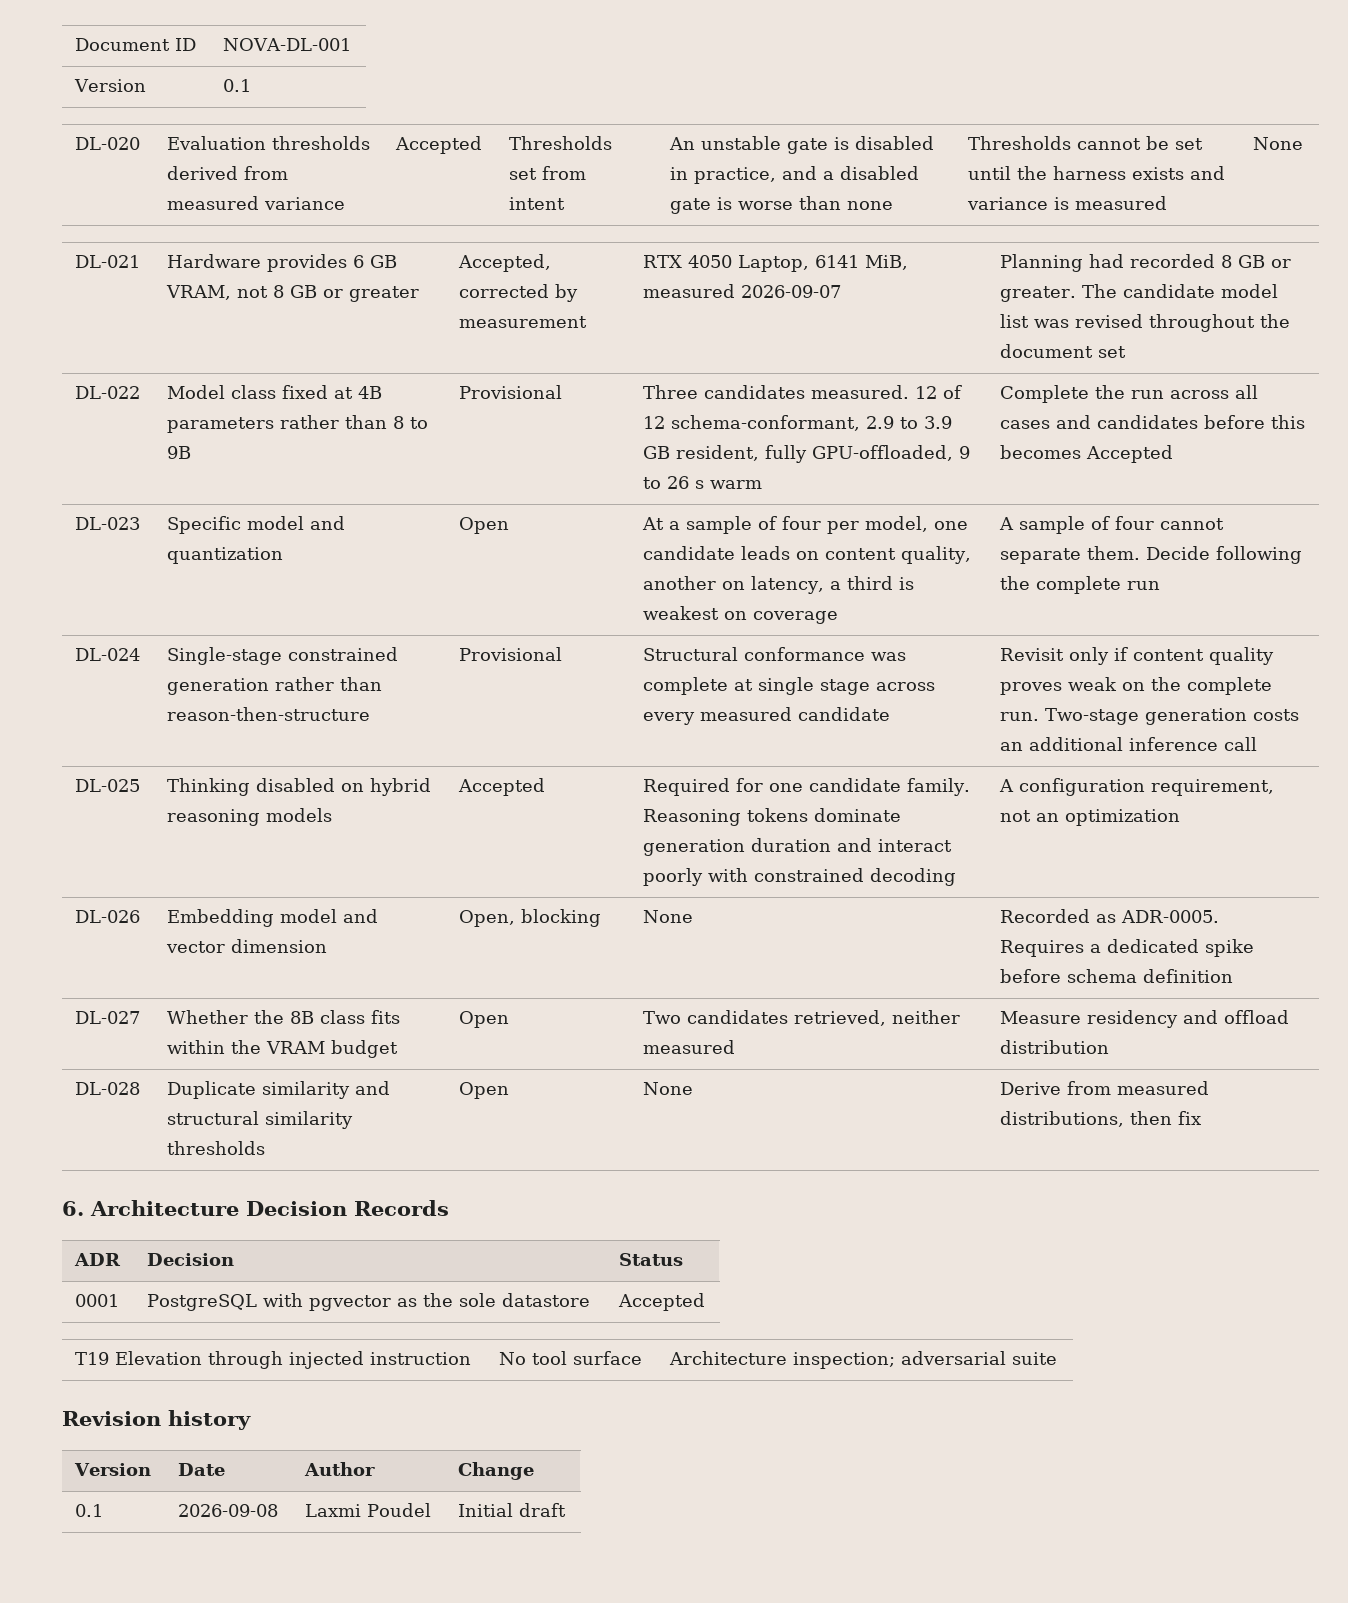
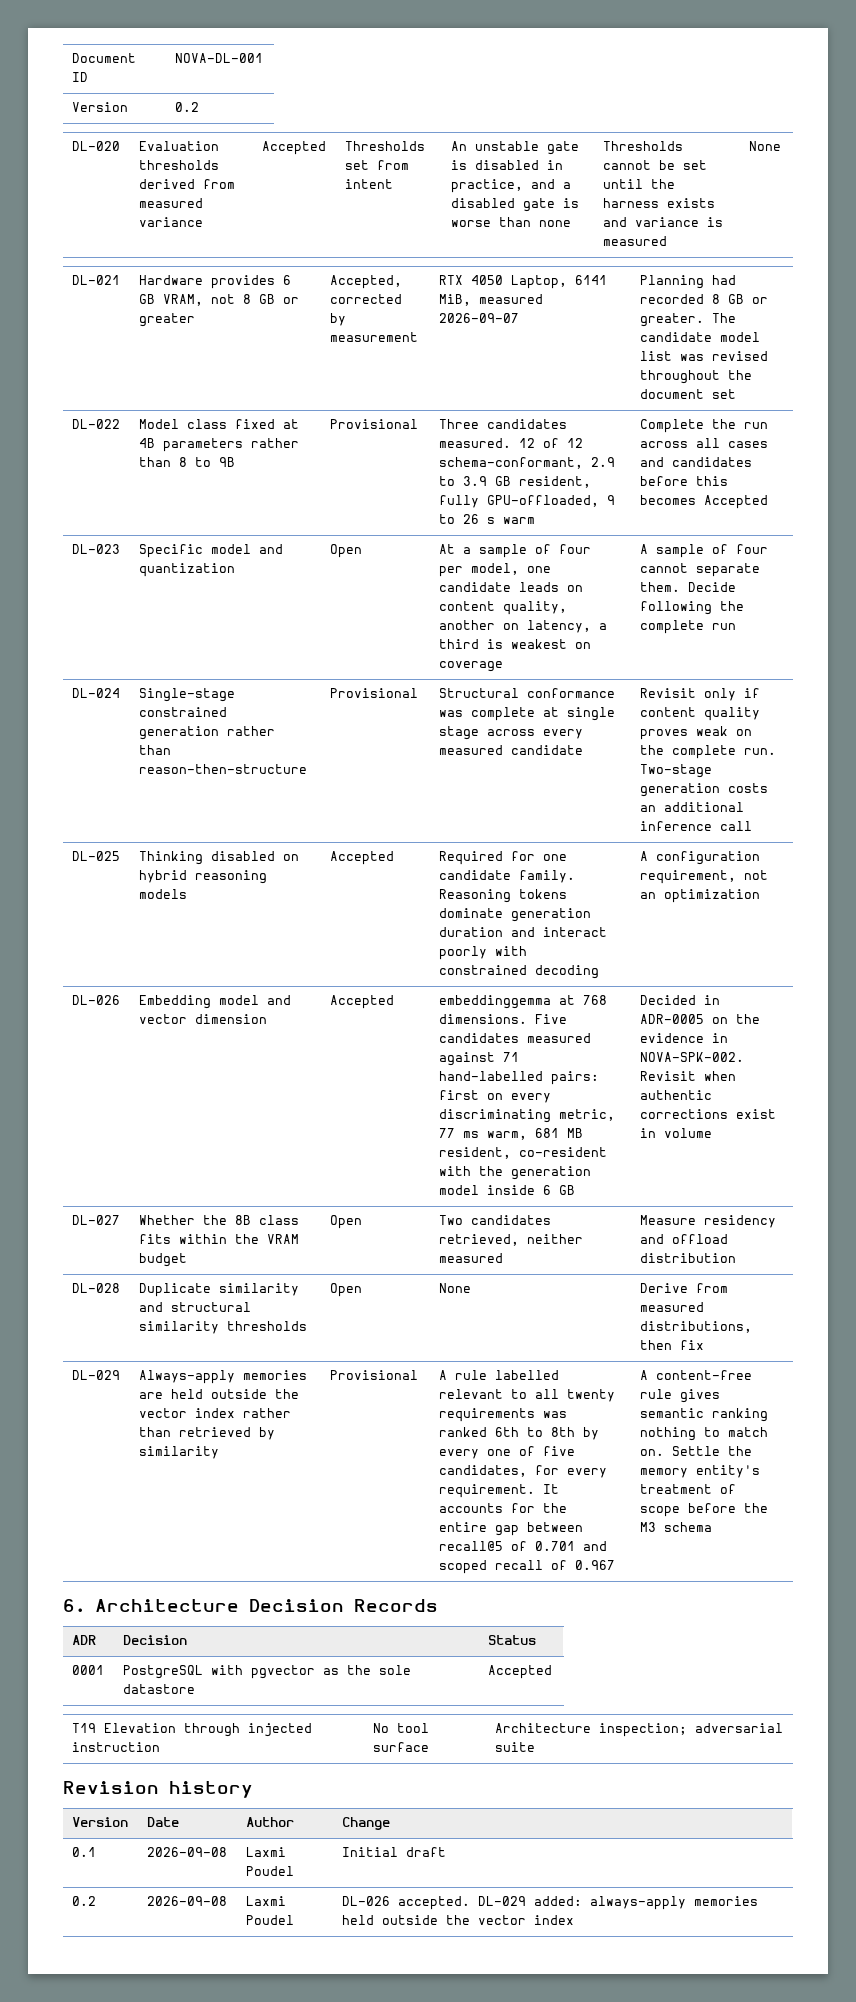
[223,79,252,92] 0.1 -> [175,102,200,112] 0.2
[459,909,602,927] [643,910,694,923] [1000,909,1220,923] [1000,939,1255,957] [1000,969,1234,983] Open, blocking | None | Recorded as ADR-0005. Requires a dedicated spike before schema definition -> [330,995,395,1009] [439,995,608,1009] [439,1014,568,1024] [439,1033,592,1043] [439,1052,520,1066] [439,1071,600,1085] [439,1090,552,1103] [439,1109,616,1123] [439,1128,584,1140] [439,1147,608,1159] [439,1166,592,1180] [439,1185,576,1195] [640,995,721,1005] [640,1014,761,1024] [640,1033,729,1043] [640,1052,745,1062] [640,1071,737,1081] [640,1090,713,1100] [640,1109,777,1119] [640,1128,713,1138] Accepted | embeddinggemma at 768 dimensions. Five candidates measured against 71 hand-labelled pairs: first on every discriminating metric, 77 ms warm, 681 MB resident, co-resident with the generation model inside 6 GB | Decided in ADR-0005 on the evidence in NOVA-SPK-002. Revisit when authentic corrections exist in volume
(1202, 1118) none -> [72,1370,121,1380] [139,1370,308,1384] [139,1389,300,1399] [139,1408,292,1418] [139,1427,276,1440] [139,1446,220,1459] [330,1370,419,1380] [439,1370,560,1380] [439,1389,616,1402] [439,1408,568,1422] [439,1427,600,1440] [439,1446,576,1459] [439,1465,608,1478] [439,1484,560,1498] [439,1503,568,1513] [439,1522,584,1536] [439,1541,608,1551] [439,1560,616,1574] [640,1370,753,1380] [640,1389,721,1403] [640,1408,769,1422] [640,1427,769,1441] [640,1446,753,1456] [640,1465,761,1478] [640,1484,737,1494] [640,1503,769,1517] [640,1522,713,1532] // DL-029 | Always-apply memories are held outside the vector index rather than retrieved by similarity | Provisional | A rule labelled relevant to all twenty requirements was ranked 6th to 8th by every one of five candidates, for every requirement. It accounts for the entire gap between recall@5 of 0.701 and scoped recall of 0.967 | A content-free rule gives semantic ranking nothing to match on. Settle the memory entity's treatment of scope before the M3 schema
(567, 1510) none -> [72,1896,97,1906] [147,1896,228,1906] [246,1896,287,1906] [246,1915,295,1925] [342,1896,759,1910] [342,1915,575,1925] // 0.2 | 2026-09-08 | Laxmi Poudel | DL-026 accepted. DL-029 added: always-apply memories held outside the vector index

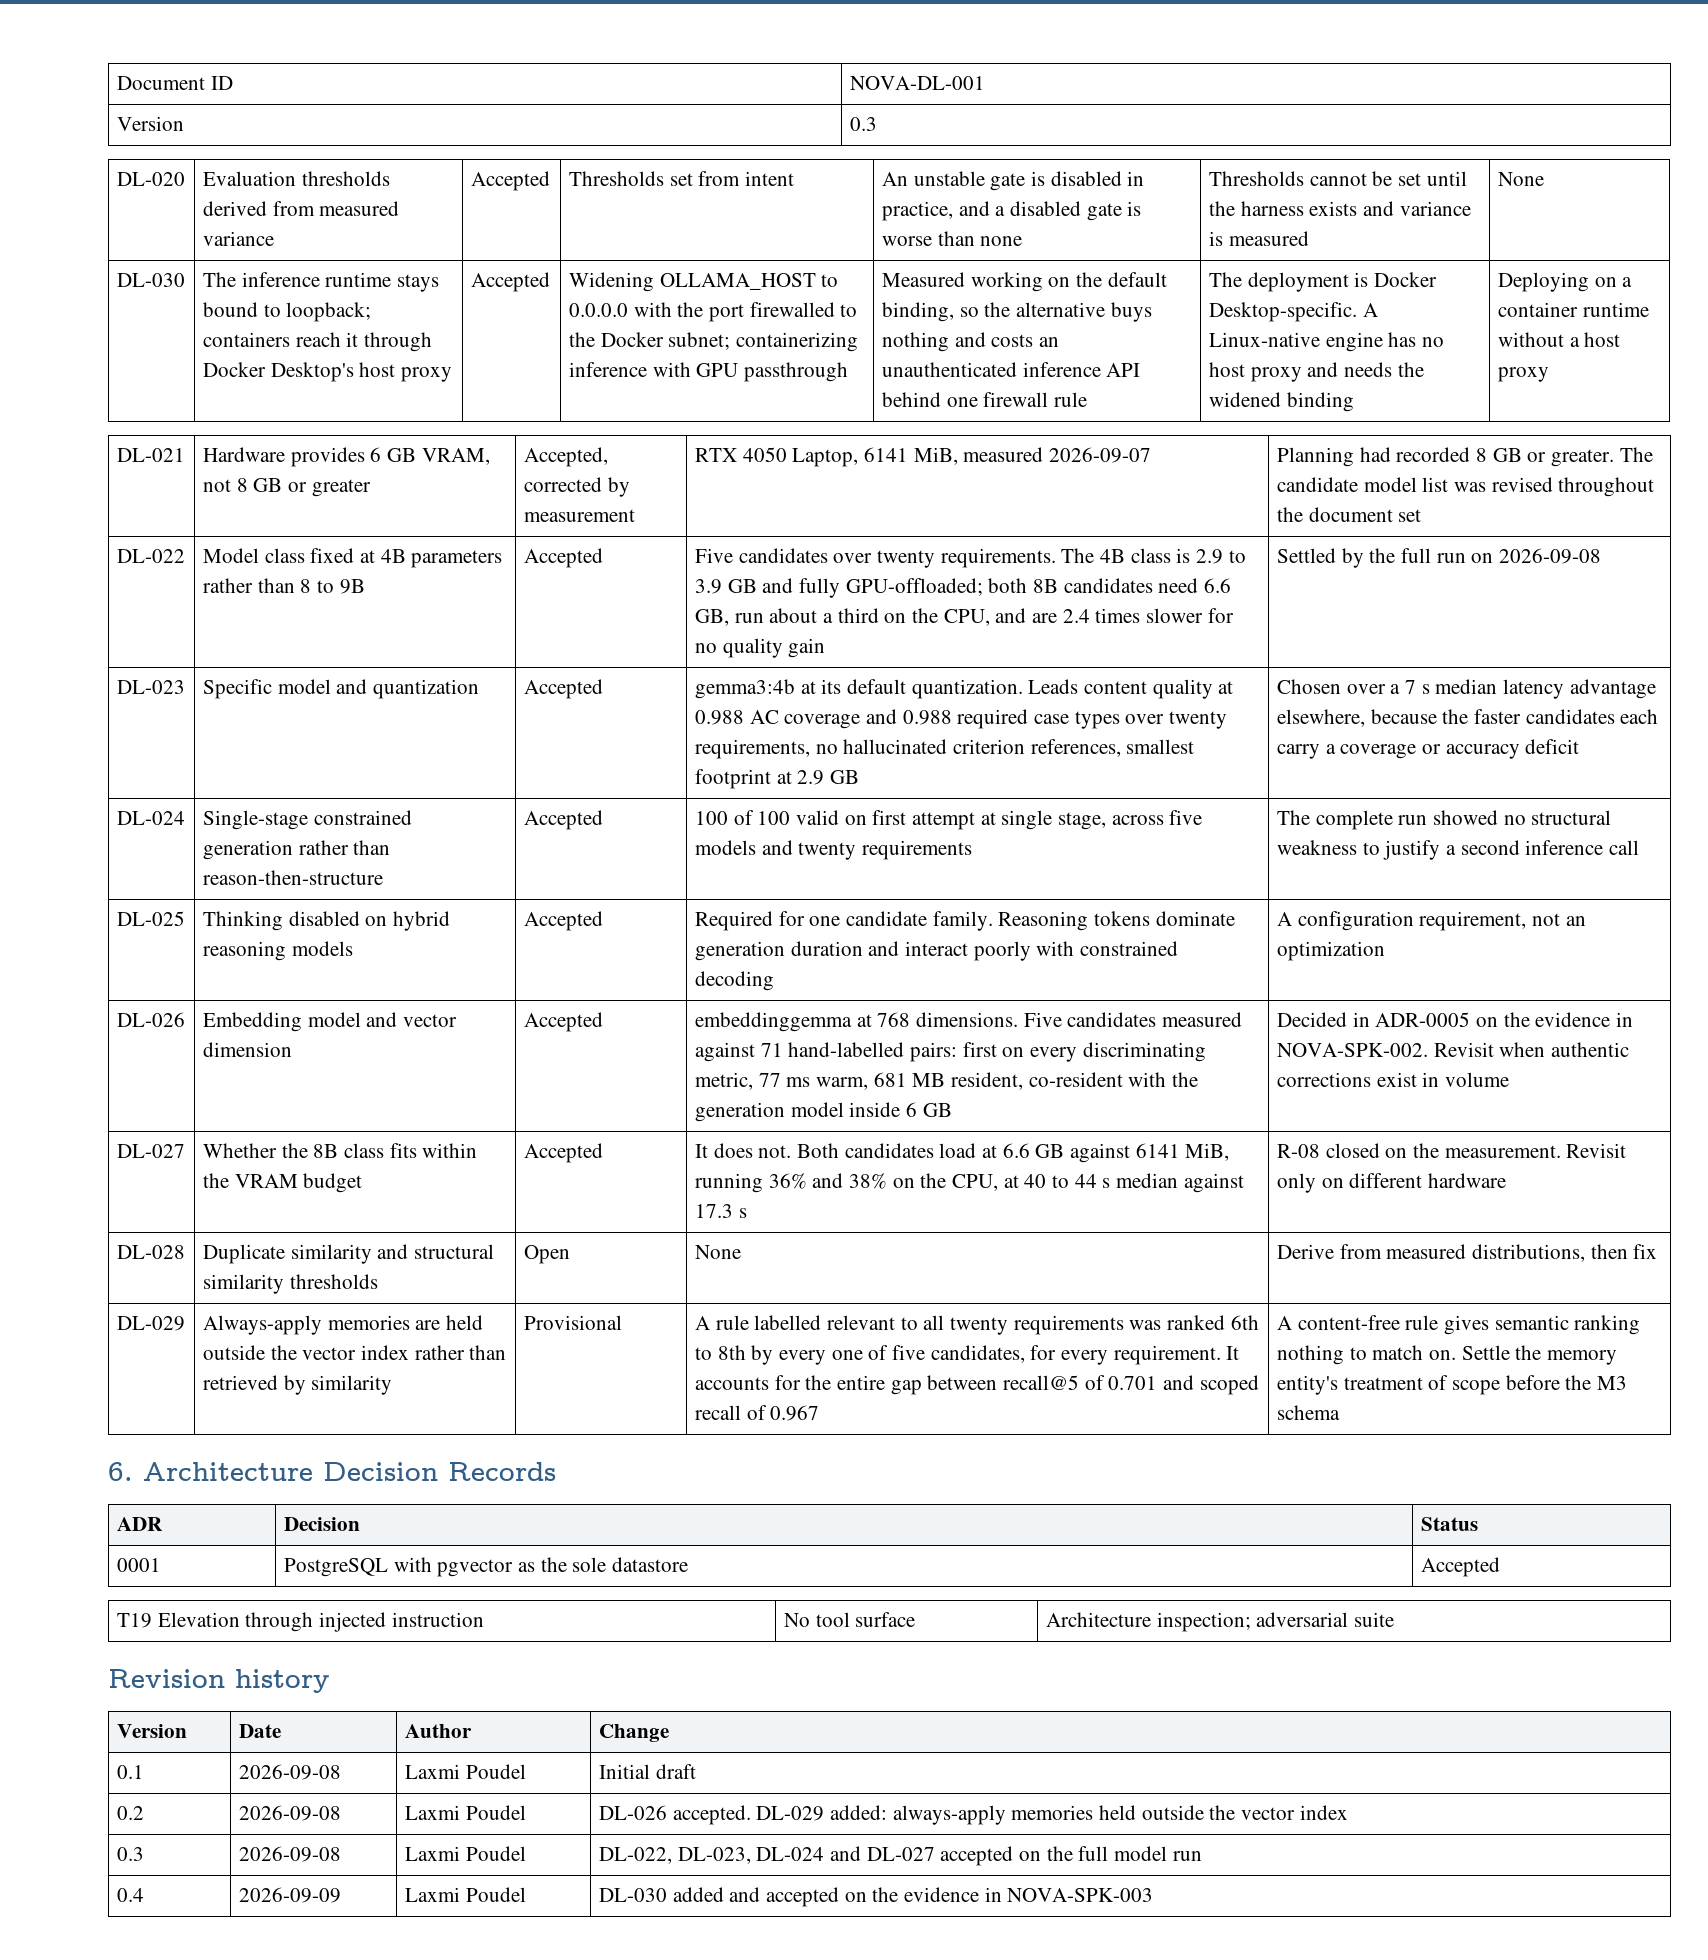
[175,102,200,112] 0.2 -> [849,117,877,131] 0.3
(782, 146) none -> [116,273,185,287] [202,272,439,292] [202,302,372,322] [202,332,432,352] [202,362,452,382] [470,272,550,292] [568,272,839,292] [568,302,858,322] [568,332,858,352] [568,362,848,382] [881,272,1167,292] [881,302,1152,322] [881,332,1059,352] [881,362,1141,377] [881,392,1087,407] [1208,272,1437,292] [1208,302,1378,322] [1208,332,1444,352] [1208,362,1424,382] [1208,392,1354,412] [1497,272,1633,292] [1497,302,1649,317] [1497,332,1621,347] [1497,367,1549,382] // DL-030 | The inference runtime stays bound to loopback; containers reach it through Docker Desktop's host proxy | Accepted | Widening OLLAMA_HOST to 0.0.0.0 with the port firewalled to the Docker subnet; containerizing inference with GPU passthrough | Measured working on the default binding, so the alternative buys nothing and costs an unauthenticated inference API behind one firewall rule | The deployment is Docker Desktop-specific. A Linux-native engine has no host proxy and needs the widened binding | Deploying on a container runtime without a host proxy
[330,419,419,429] [439,419,568,429] [439,438,584,448] [439,457,616,469] [439,476,592,488] [439,495,616,508] [439,514,536,524] [640,419,769,433] [640,438,769,448] [640,457,753,467] [640,476,729,486] [640,495,769,509] Provisional | Three candidates measured. 12 of 12 schema-conformant, 2.9 to 3.9 GB resident, fully GPU-offloaded, 9 to 26 s warm | Complete the run across all cases and candidates before this becomes Accepted -> [523,548,603,568] [694,548,1246,568] [694,578,1231,598] [694,608,1234,626] [694,638,826,658] [1276,548,1601,568] Accepted | Five candidates over twenty requirements. The 4B class is 2.9 to 3.9 GB and fully GPU-offloaded; both 8B candidates need 6.6 GB, run about a third on the CPU, and are 2.4 times slower for no quality gain | Settled by the full run on 2026-09-08
[330,544,363,558] [439,544,592,558] [439,563,552,577] [439,582,584,592] [439,601,568,615] [439,620,608,633] [439,639,592,649] [439,661,504,672] [640,544,769,558] [640,563,761,577] [640,582,737,592] [640,601,745,615] [640,620,737,634] Open | At a sample of four per model, one candidate leads on content quality, another on latency, a third is weakest on coverage | A sample of four cannot separate them. Decide following the complete run -> [523,679,603,699] [694,679,1234,699] [694,709,1227,729] [694,739,1195,759] [694,769,859,789] [1276,679,1656,699] [1276,709,1659,727] [1276,739,1580,759] Accepted | gemma3:4b at its default quantization. Leads content quality at 0.988 AC coverage and 0.988 required case types over twenty requirements, no hallucinated criterion references, smallest footprint at 2.9 GB | Chosen over a 7 s median latency advantage elsewhere, because the faster candidates each carry a coverage or accuracy deficit
[330,688,419,698] [439,688,616,698] [439,707,616,721] [439,726,584,740] [439,745,584,755] [640,688,761,701] [640,707,761,721] [640,726,753,740] [640,745,777,759] [640,764,713,778] [640,783,769,797] [640,802,745,812] Provisional | Structural conformance was complete at single stage across every measured candidate | Revisit only if content quality proves weak on the complete run. Two-stage generation costs an additional -> [523,810,603,830] [694,810,1203,830] [694,840,972,860] [1276,810,1612,830] [1276,840,1520,860] Accepted | 100 of 100 valid on first attempt at single stage, across five models and twenty requirements | The complete run showed no structural weakness to justify a second
[330,1215,363,1229] [439,1215,552,1225] [439,1234,584,1246] [439,1253,504,1263] [640,1215,777,1228] [640,1234,729,1244] [640,1253,737,1263] Open | Two candidates retrieved, neither measured | Measure residency and offload distribution -> [523,1143,603,1163] [694,1143,1230,1163] [694,1173,1244,1193] [694,1204,747,1218] [1276,1143,1627,1158] [1276,1173,1506,1193] Accepted | It does not. Both candidates load at 6.6 GB against 6141 MiB, running 36% and 38% on the CPU, at 40 to 44 s median against 17.3 s | R-08 closed on the measurement. Revisit only on different hardware
(575, 1920) none -> [116,1847,144,1861] [238,1846,341,1862] [404,1846,526,1861] [598,1846,1202,1866] [116,1888,144,1902] [238,1887,341,1903] [404,1887,526,1902] [598,1887,1154,1907] // 0.3 | 2026-09-08 | Laxmi Poudel | DL-022, DL-023, DL-024 and DL-027 accepted on the full model run // 0.4 | 2026-09-09 | Laxmi Poudel | DL-030 added and accepted on the evidence in NOVA-SPK-003

